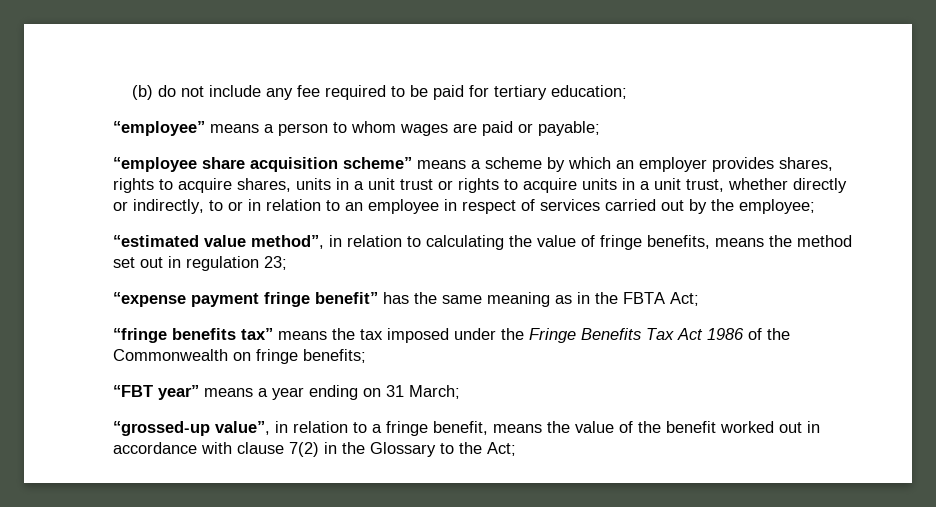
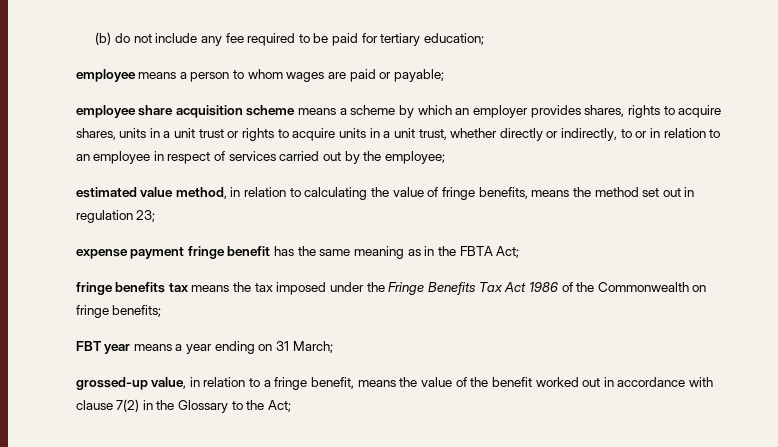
[113,121,206,136] “employee” -> [75,69,136,82] employee
[113,157,198,172] “employee -> [75,105,136,118] employee
[343,157,413,169] scheme” -> [246,105,296,116] scheme
[113,235,325,249] “estimated value method”, -> [75,187,227,199] estimated value method,
[113,292,187,307] “expense -> [75,249,128,259] expense
[315,292,379,304] benefit” -> [227,246,271,256] benefit
[113,328,274,343] “fringe benefits tax” -> [75,282,188,295] fringe benefits tax
[113,385,200,400] “FBT year” -> [75,341,131,354] FBT year
[113,421,271,436] “grossed-up value”, -> [75,377,187,390] grossed-up value,

